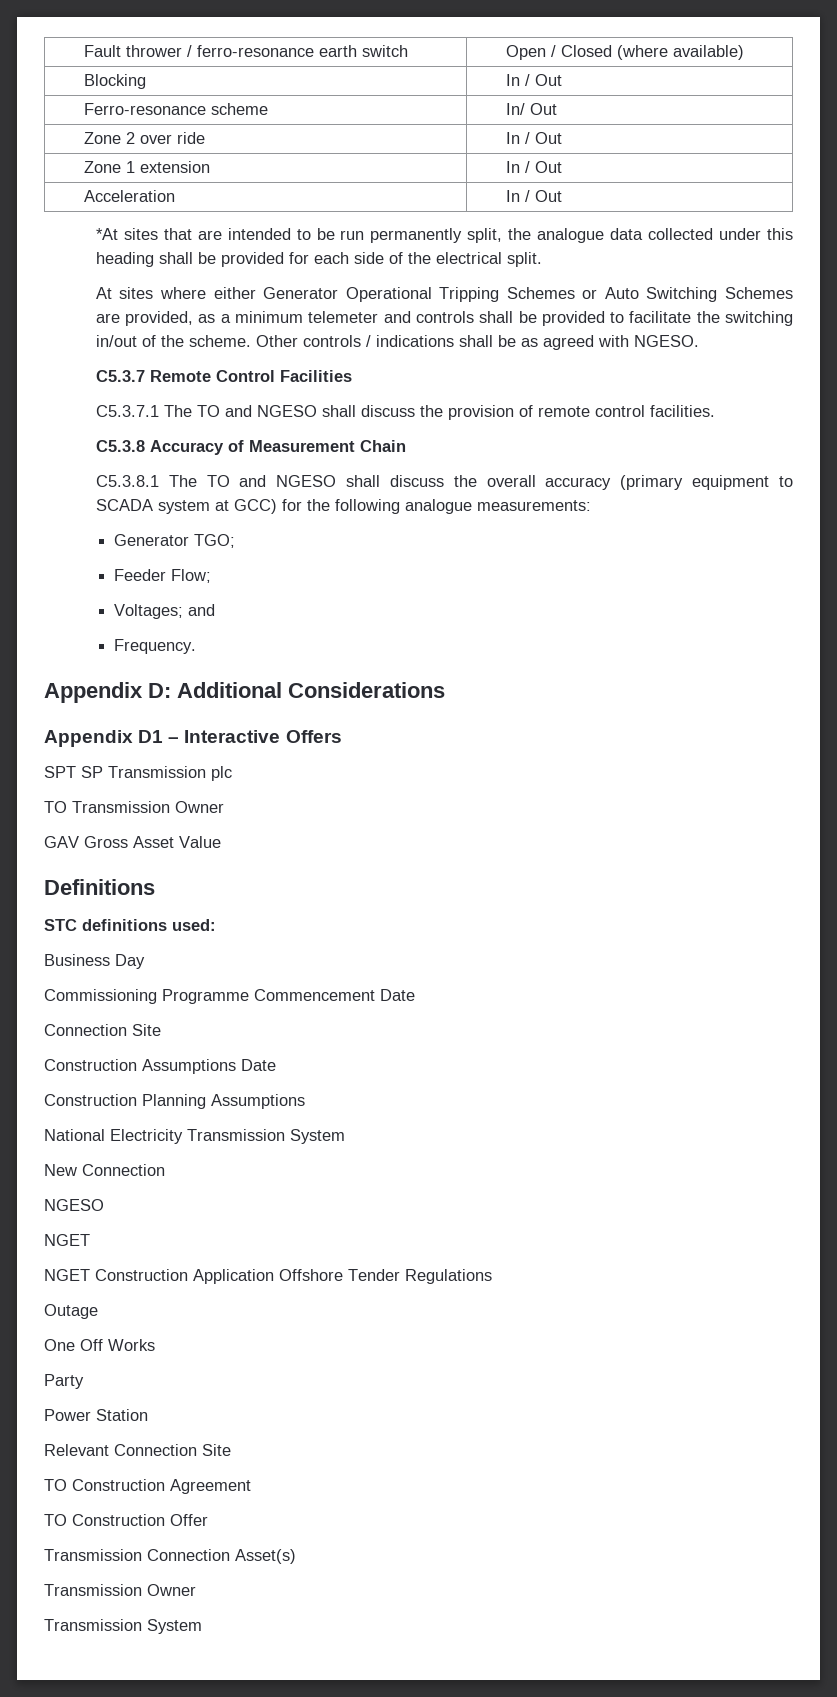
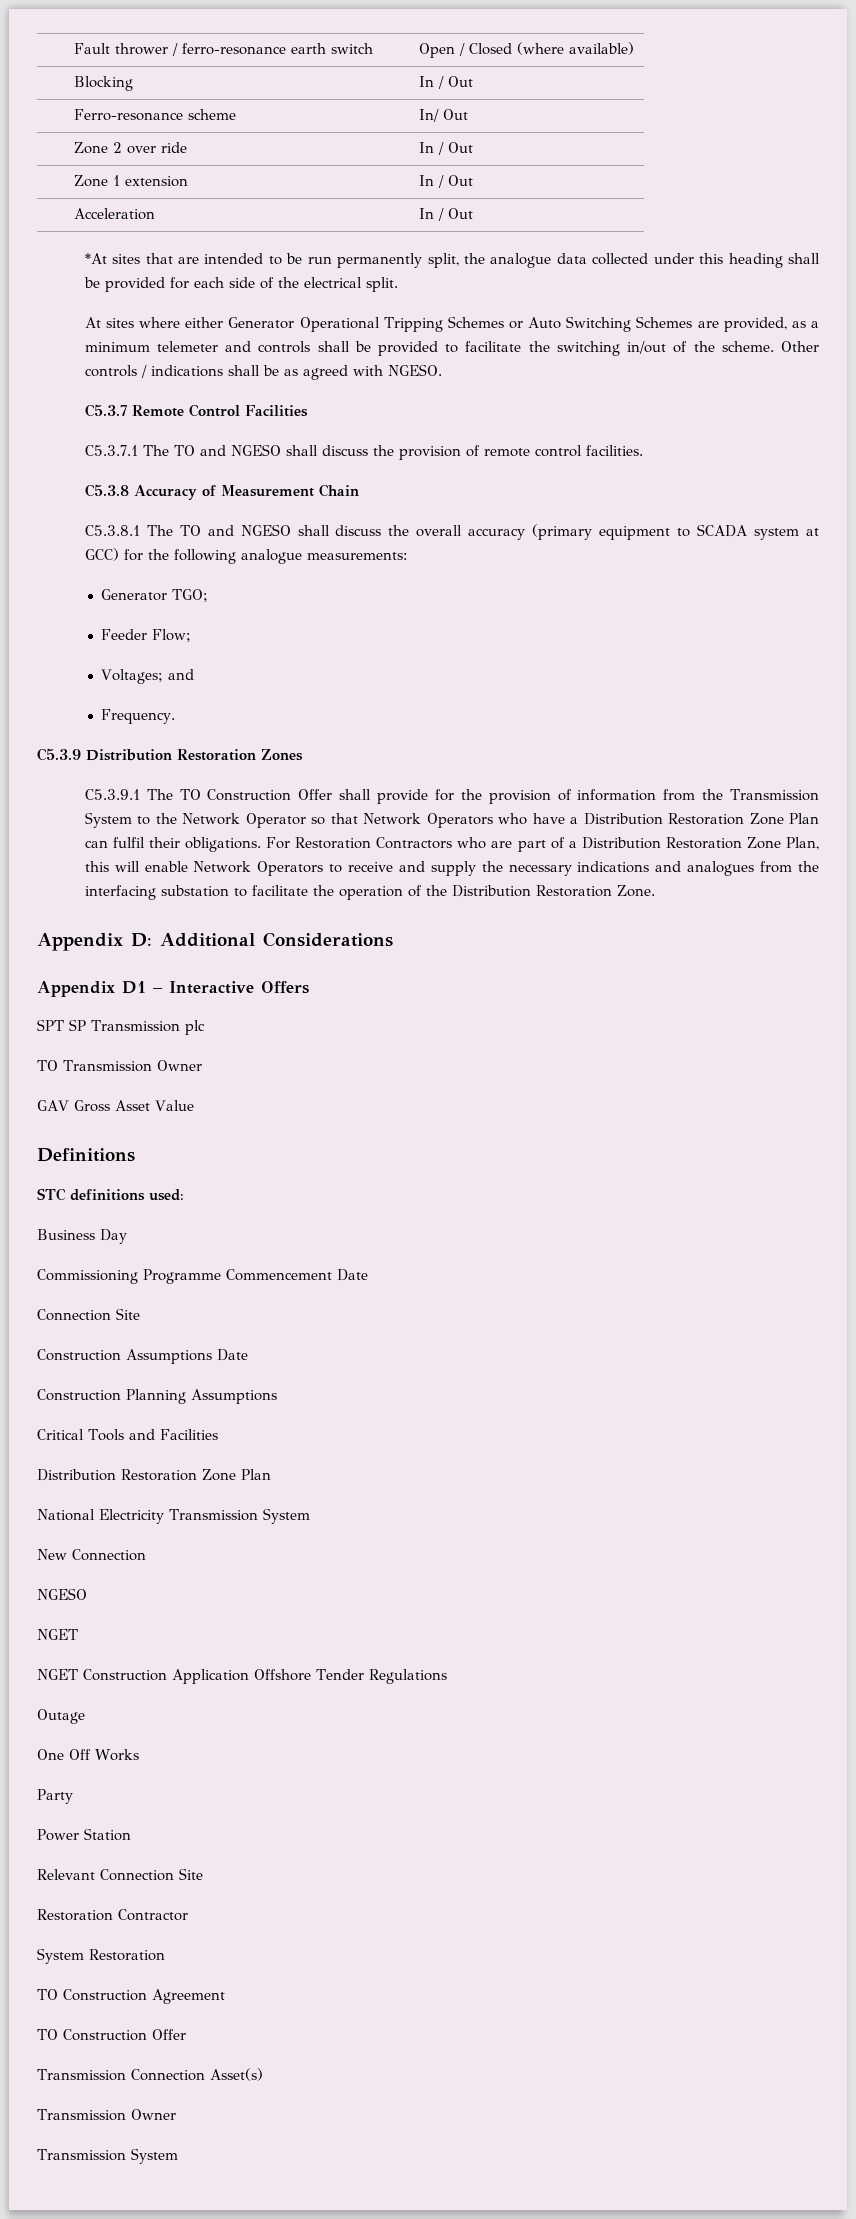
(197, 646) none -> [37,748,303,761] [84,789,820,804] [84,812,820,828] [84,837,820,852] [84,861,820,876] [84,885,655,900] // C5.3.9 Distribution Restoration Zones // C5.3.9.1 The TO Construction Offer shall provide for the provision of information from the Transmission System to the Network Operator so that Network Operators who have a Distribution Restoration Zone Plan can fulfil their obligations. For Restoration Contractors who are part of a Distribution Restoration Zone Plan, this will enable Network Operators to receive and supply the necessary indications and analogues from the interfacing substation to facilitate the operation of the Distribution Restoration Zone.
(305, 1101) none -> [37,1429,218,1441] [37,1469,271,1481] // Critical Tools and Facilities // Distribution Restoration Zone Plan
(231, 1450) none -> [37,1909,188,1921] [37,1948,165,1964] // Restoration Contractor // System Restoration

